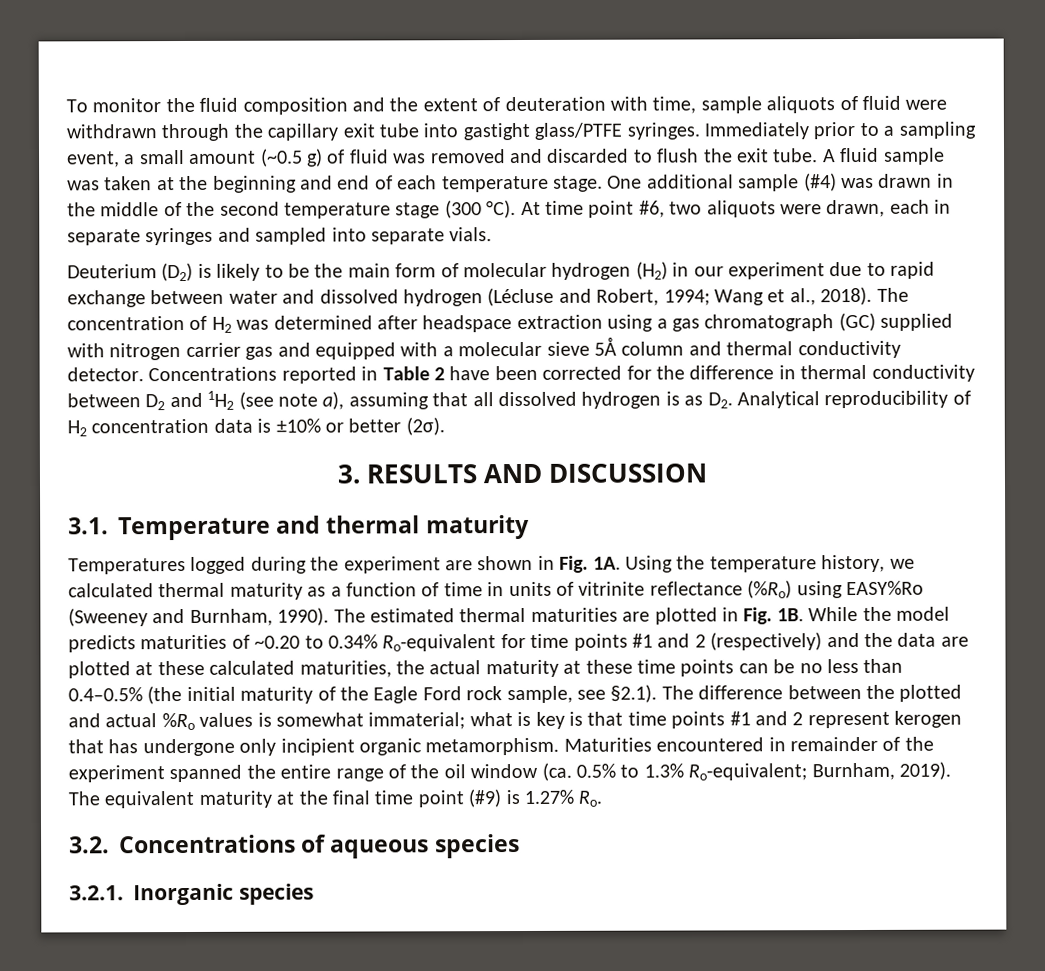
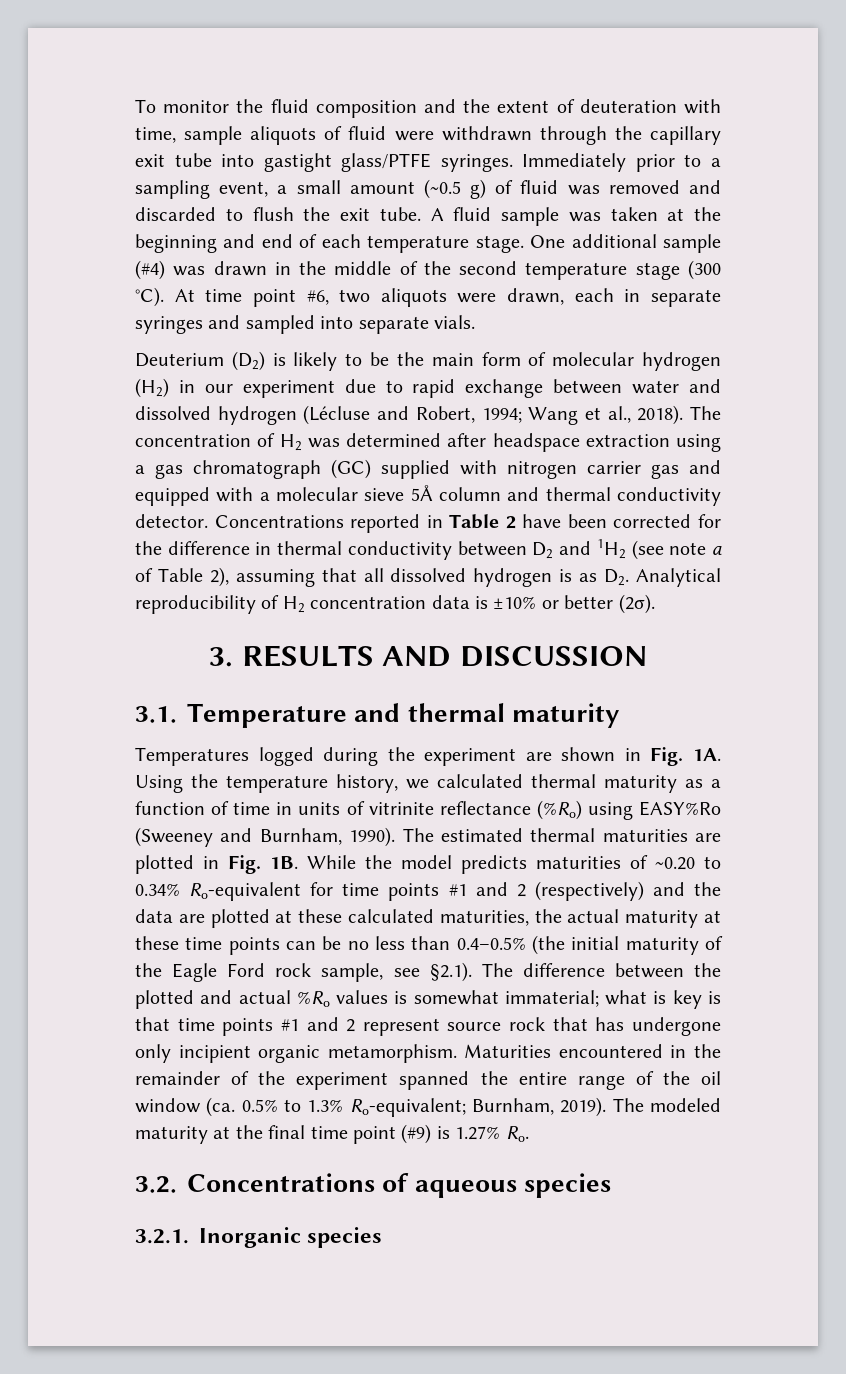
[322,391,345,410] a), -> [712,546,723,555] [135,567,229,587] a of Table 2),
[894,710,963,728] kerogen -> [447,1017,546,1031] source rock
(786, 744) none -> [693,1044,721,1058] the
[104,790,195,809] equivalent -> [650,1098,721,1112] modeled

